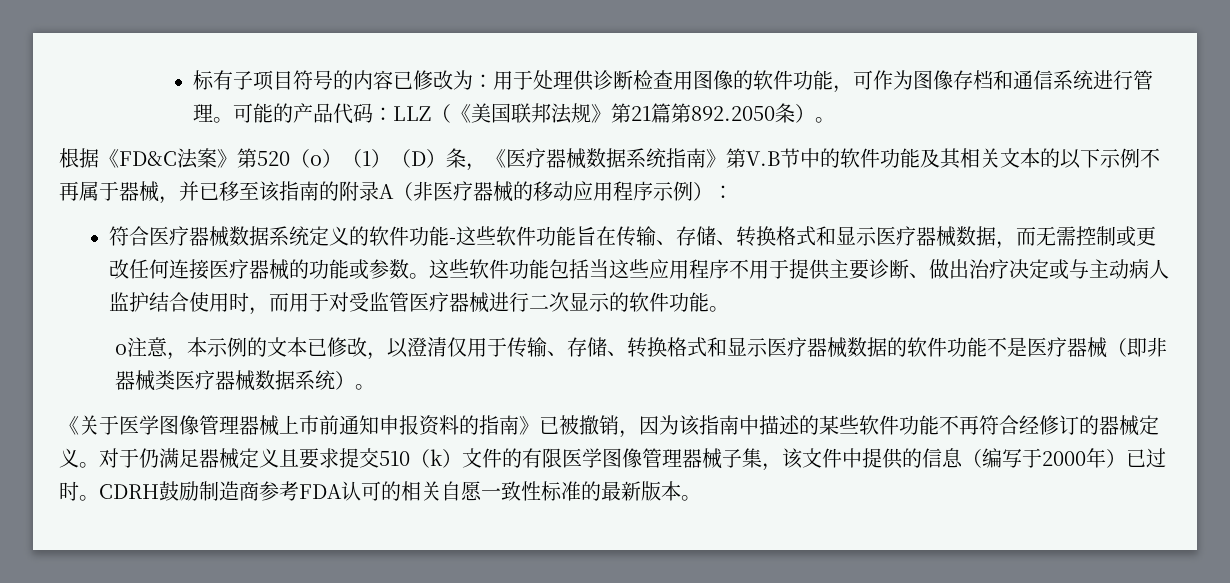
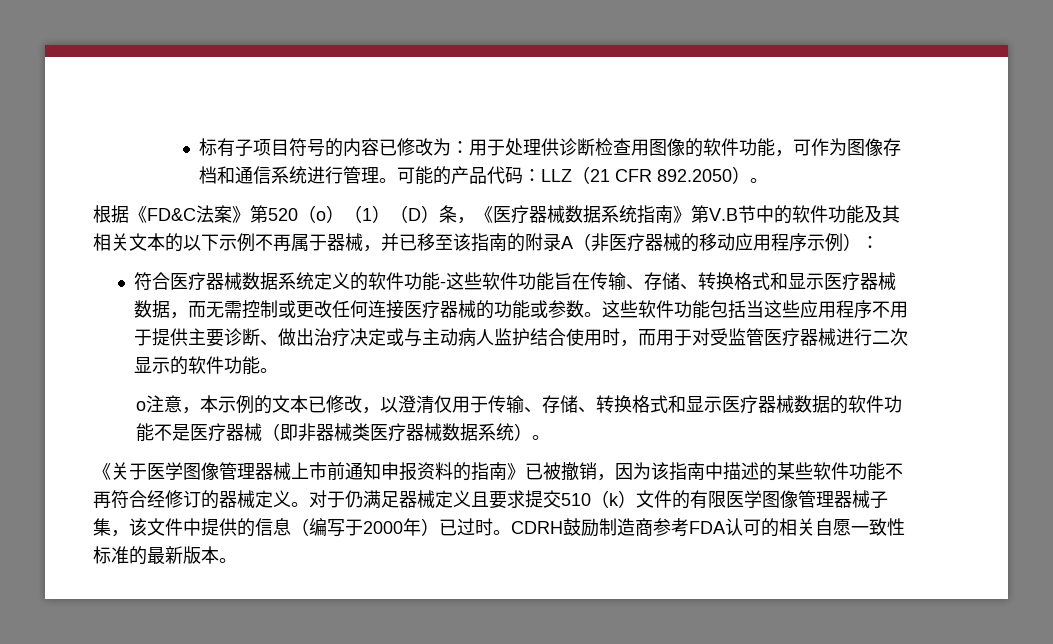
[450,103,795,124] 《美国联邦法规》第21篇第892.2050条 -> [590,169,733,182] 21 CFR 892.2050

